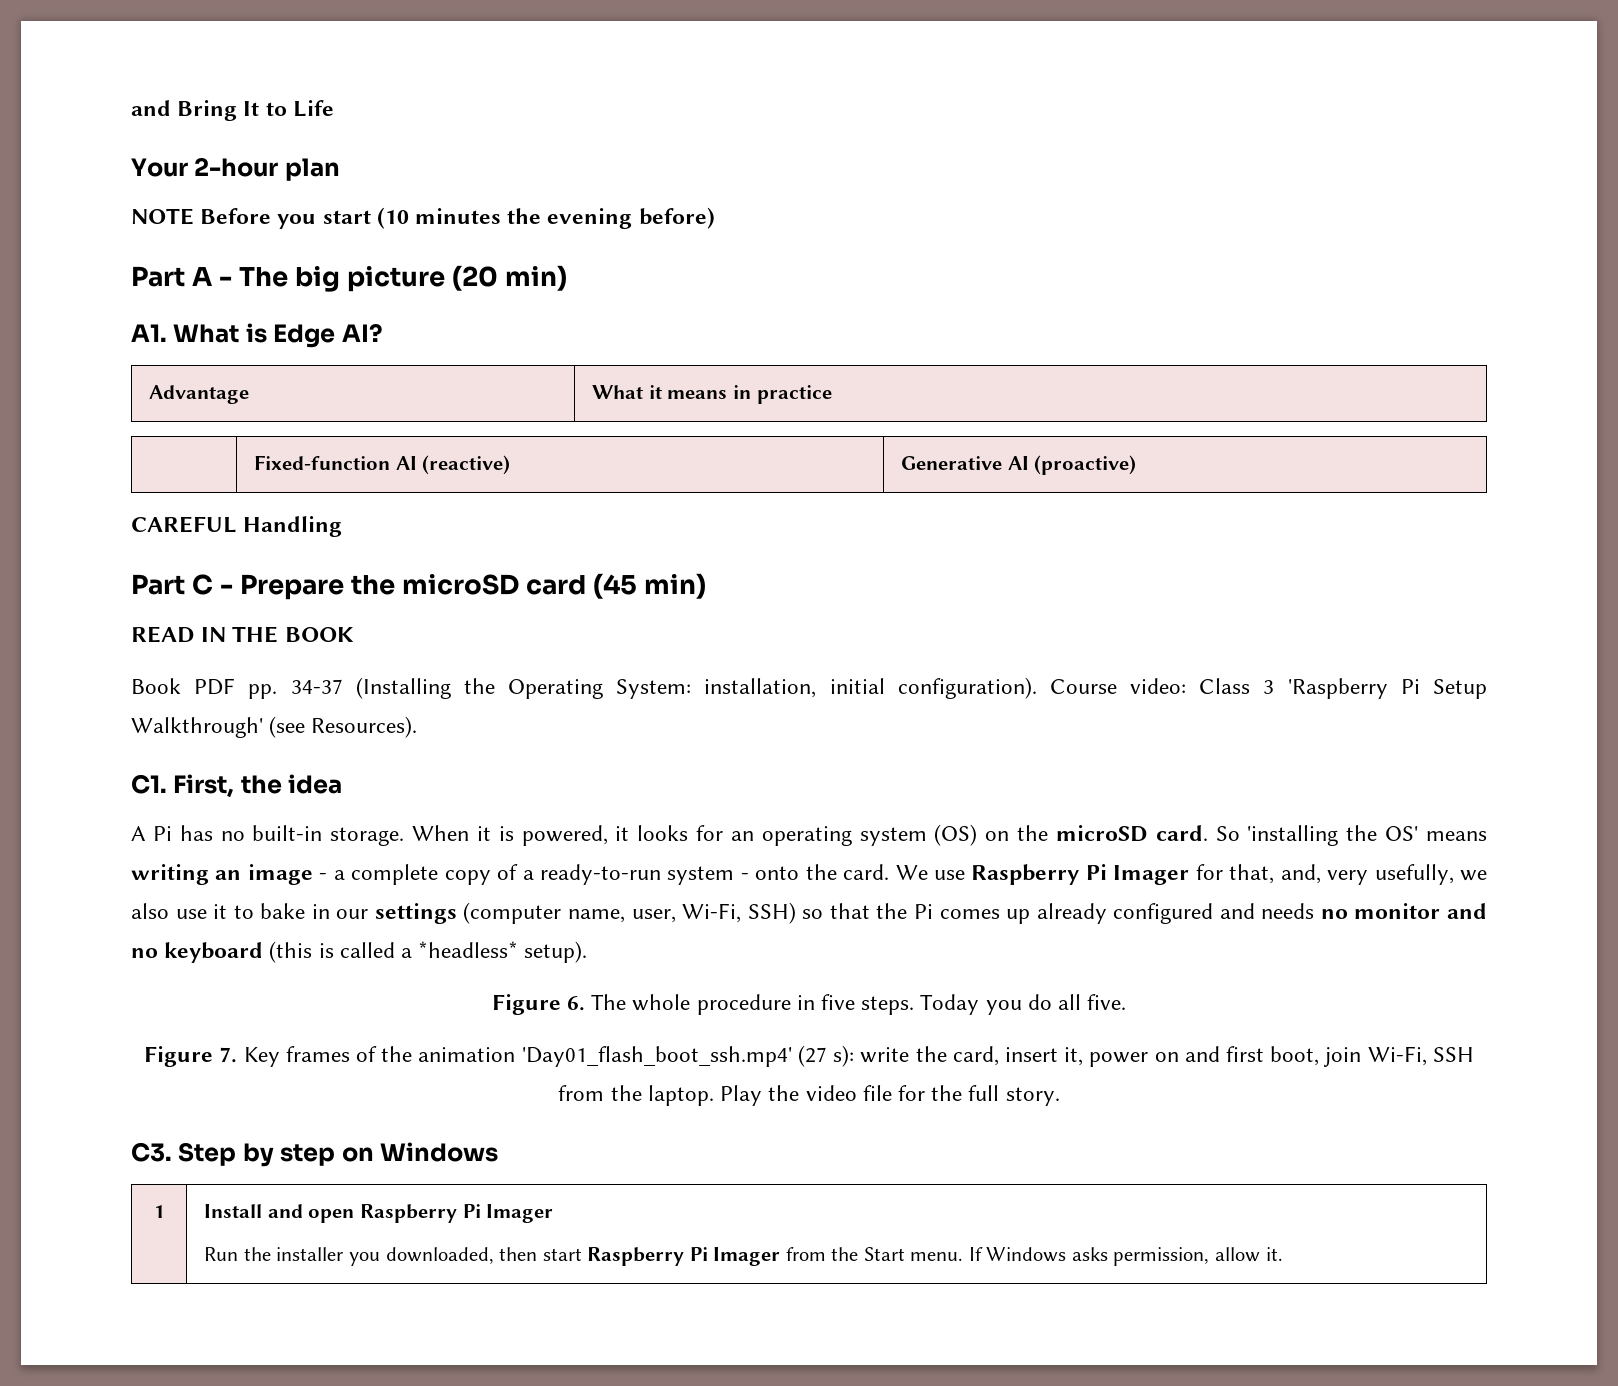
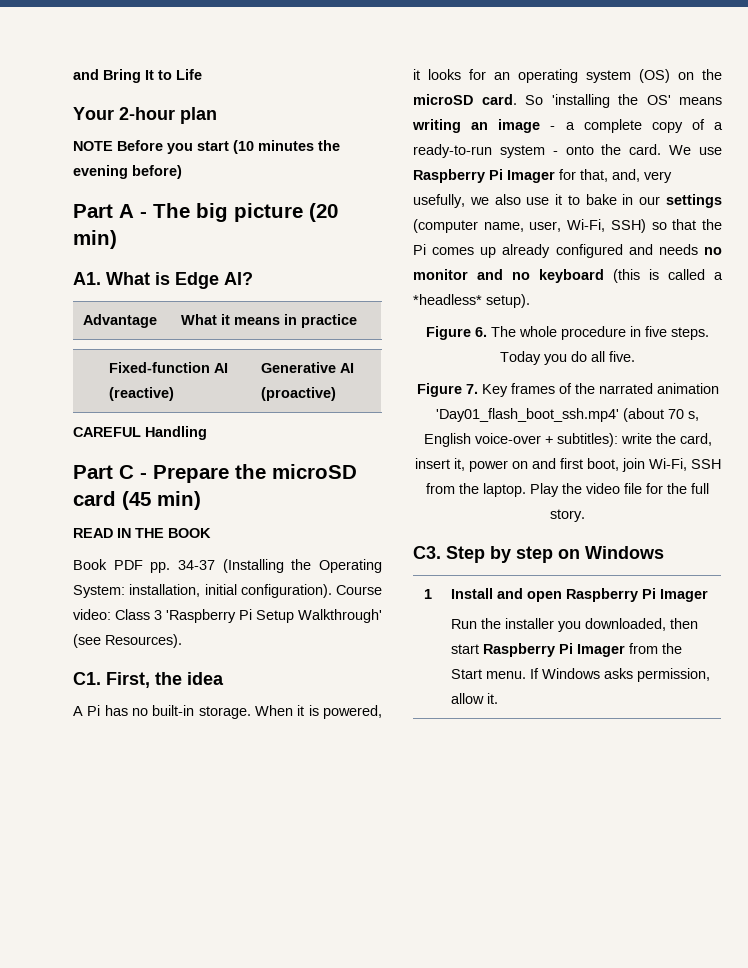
(413, 1054) none -> [598,383,653,394] narrated
[797,1045,855,1067] (27 s): -> [623,408,699,422] [423,433,618,447] (about 70 s, English voice-over + subtitles):

